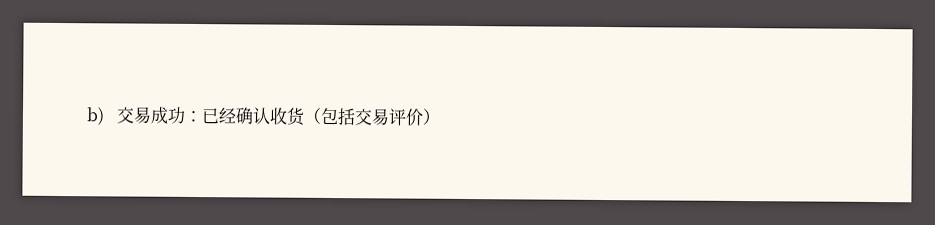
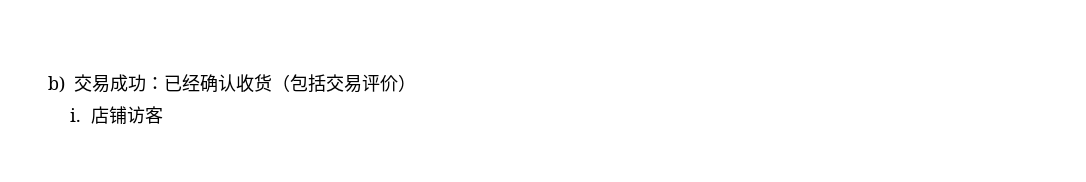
(441, 116) none -> [69,106,164,124] // i.店铺访客

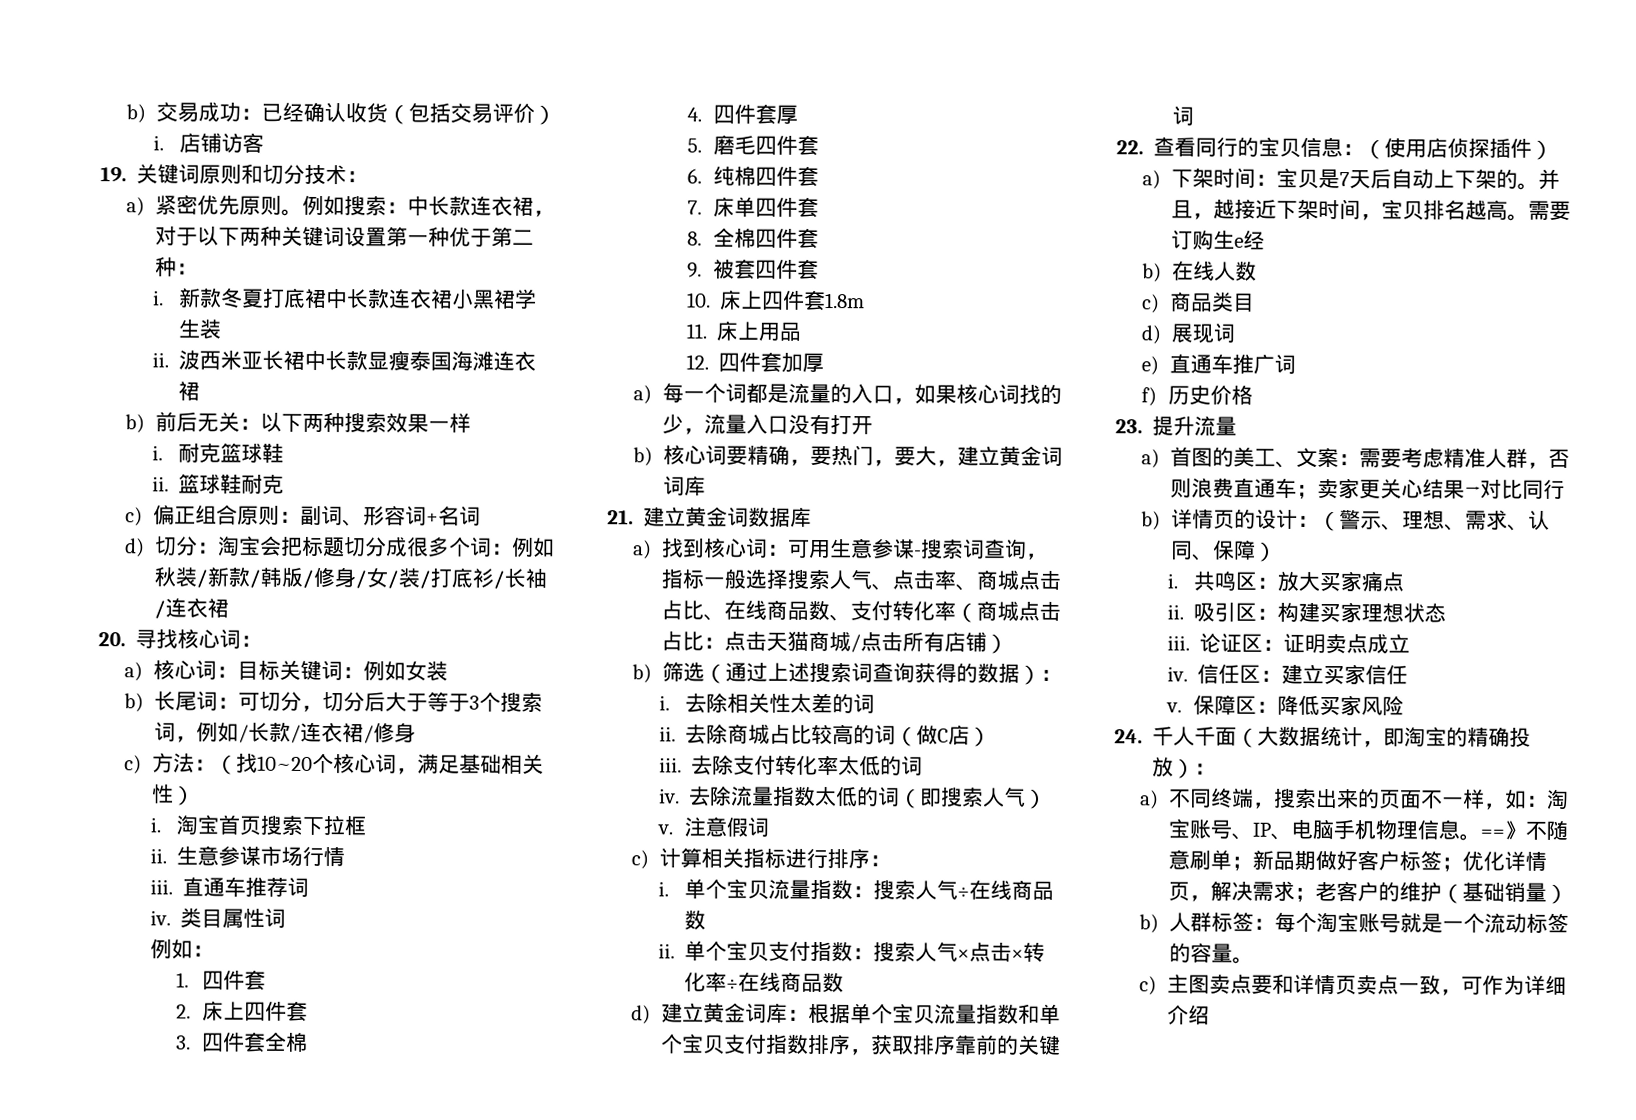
(164, 115) none -> [100,163,369,185] [126,194,555,217] [154,225,534,247] [154,256,198,277] [152,287,537,310] [177,319,221,339] [151,349,536,372] [177,381,200,401] [125,411,471,434] [151,442,284,463] [151,473,284,494] [125,504,481,527] [125,535,555,558] [153,566,547,589] [153,597,229,619] [98,628,263,649] [124,659,448,682] [124,691,543,713] [153,721,416,744] [124,752,544,775] [151,784,195,806] [149,814,366,836] [149,845,345,867] [149,876,309,898] [149,907,286,928] [149,939,214,960] [175,969,267,990] [175,1000,309,1021] [175,1031,309,1052] [686,103,799,124] [686,134,820,156] [686,165,820,187] [686,196,820,218] [686,227,820,249] [686,258,820,280] [686,289,866,311] [685,320,802,341] [685,351,825,373] [633,382,1062,405] [661,413,873,436] [633,444,1063,467] [662,475,706,496] [607,506,813,527] [633,537,1048,560] [660,568,1061,591] [660,599,1061,623] [660,630,1008,654] [632,661,1062,685] [658,692,875,714] [658,723,991,747] [658,754,923,776] [658,785,1047,809] [656,816,769,837] [631,847,891,870] [657,878,1054,901] [683,910,706,930] [657,940,1045,963] [683,971,844,993] [631,1002,1061,1025] [660,1033,1061,1056] [1171,106,1194,126] [1116,136,1554,160] [1142,167,1560,190] [1170,198,1571,221] [1170,229,1265,250] [1142,260,1257,283] [1141,291,1255,314] [1141,323,1235,345] [1141,353,1296,376] [1141,384,1253,407] [1115,415,1238,436] [1141,446,1570,469] [1169,477,1565,500] [1141,509,1550,532] [1170,539,1277,562] [1166,570,1404,592] [1166,602,1446,623] [1166,633,1410,655] [1166,663,1408,685] [1165,694,1404,716] [1114,726,1532,748] [1152,757,1217,779] [1140,787,1569,810] [1167,818,1568,841] [1167,849,1547,872] [1167,880,1568,905] [1139,911,1569,934] [1168,942,1254,964] [1139,973,1567,996] [1166,1005,1210,1025] // 19.关键词原则和切分技术： // a)紧密优先原则。例如搜索：中长款连衣裙，对于以下两种关键词设置第一种优于第二种： // i.新款冬夏打底裙中长款连衣裙小黑裙学生装 // ii.波西米亚长裙中长款显瘦泰国海滩连衣裙 // b)前后无关：以下两种搜索效果一样 // i.耐克篮球鞋 // ii.篮球鞋耐克 // c)偏正组合原则：副词、形容词+名词 // d)切分：淘宝会把标题切分成很多个词：例如秋装/新款/韩版/修身/女/装/打底衫/长袖/连衣裙 // 20.寻找核心词： // a)核心词：目标关键词：例如女装 // b)长尾词：可切分，切分后大于等于3个搜索词，例如/长款/连衣裙/修身 // c)方法：（找10~20个核心词，满足基础相关性） // i.淘宝首页搜索下拉框 // ii.生意参谋市场行情 // iii.直通车推荐词 // iv.类目属性词 // 例如： // 1.四件套 // 2.床上四件套 // 3.四件套全棉 // 4.四件套厚 // 5.磨毛四件套 // 6.纯棉四件套 // 7.床单四件套 // 8.全棉四件套 // 9.被套四件套 // 10.床上四件套1.8m // 11.床上用品 // 12.四件套加厚 // a)每一个词都是流量的入口，如果核心词找的少，流量入口没有打开 // b)核心词要精确，要热门，要大，建立黄金词词库 // 21.建立黄金词数据库 // a)找到核心词：可用生意参谋-搜索词查询，指标一般选择搜索人气、点击率、商城点击占比、在线商品数、支付转化率（商城点击占比：点击天猫商城/点击所有店铺） // b)筛选（通过上述搜索词查询获得的数据）： // i.去除相关性太差的词 // ii.去除商城占比较高的词（做C店） // iii.去除支付转化率太低的词 // iv.去除流量指数太低的词（即搜索人气） // v.注意假词 // c)计算相关指标进行排序： // i.单个宝贝流量指数：搜索人气÷在线商品数 // ii.单个宝贝支付指数：搜索人气×点击×转化率÷在线商品数 // d)建立黄金词库：根据单个宝贝流量指数和单个宝贝支付指数排序，获取排序靠前的关键词 // 22.查看同行的宝贝信息：（使用店侦探插件） // a)下架时间：宝贝是7天后自动上下架的。并且，越接近下架时间，宝贝排名越高。需要订购生e经 // b)在线人数 // c)商品类目 // d)展现词 // e)直通车推广词 // f)历史价格 // 23.提升流量 // a)首图的美工、文案：需要考虑精准人群，否则浪费直通车；卖家更关心结果→对比同行 // b)详情页的设计：（警示、理想、需求、认同、保障） // i.共鸣区：放大买家痛点 // ii.吸引区：构建买家理想状态 // iii.论证区：证明卖点成立 // iv.信任区：建立买家信任 // v.保障区：降低买家风险 // 24.千人千面（大数据统计，即淘宝的精确投放）： // a)不同终端，搜索出来的页面不一样，如：淘宝账号、IP、电脑手机物理信息。==》不随意刷单；新品期做好客户标签；优化详情页，解决需求；老客户的维护（基础销量） // b)人群标签：每个淘宝账号就是一个流动标签的容量。 // c)主图卖点要和详情页卖点一致，可作为详细介绍

